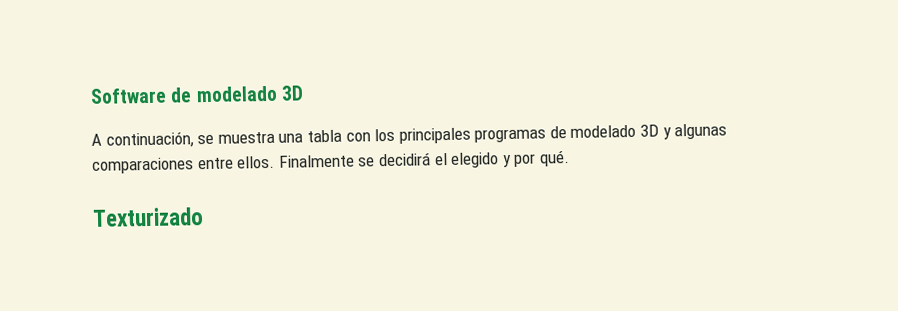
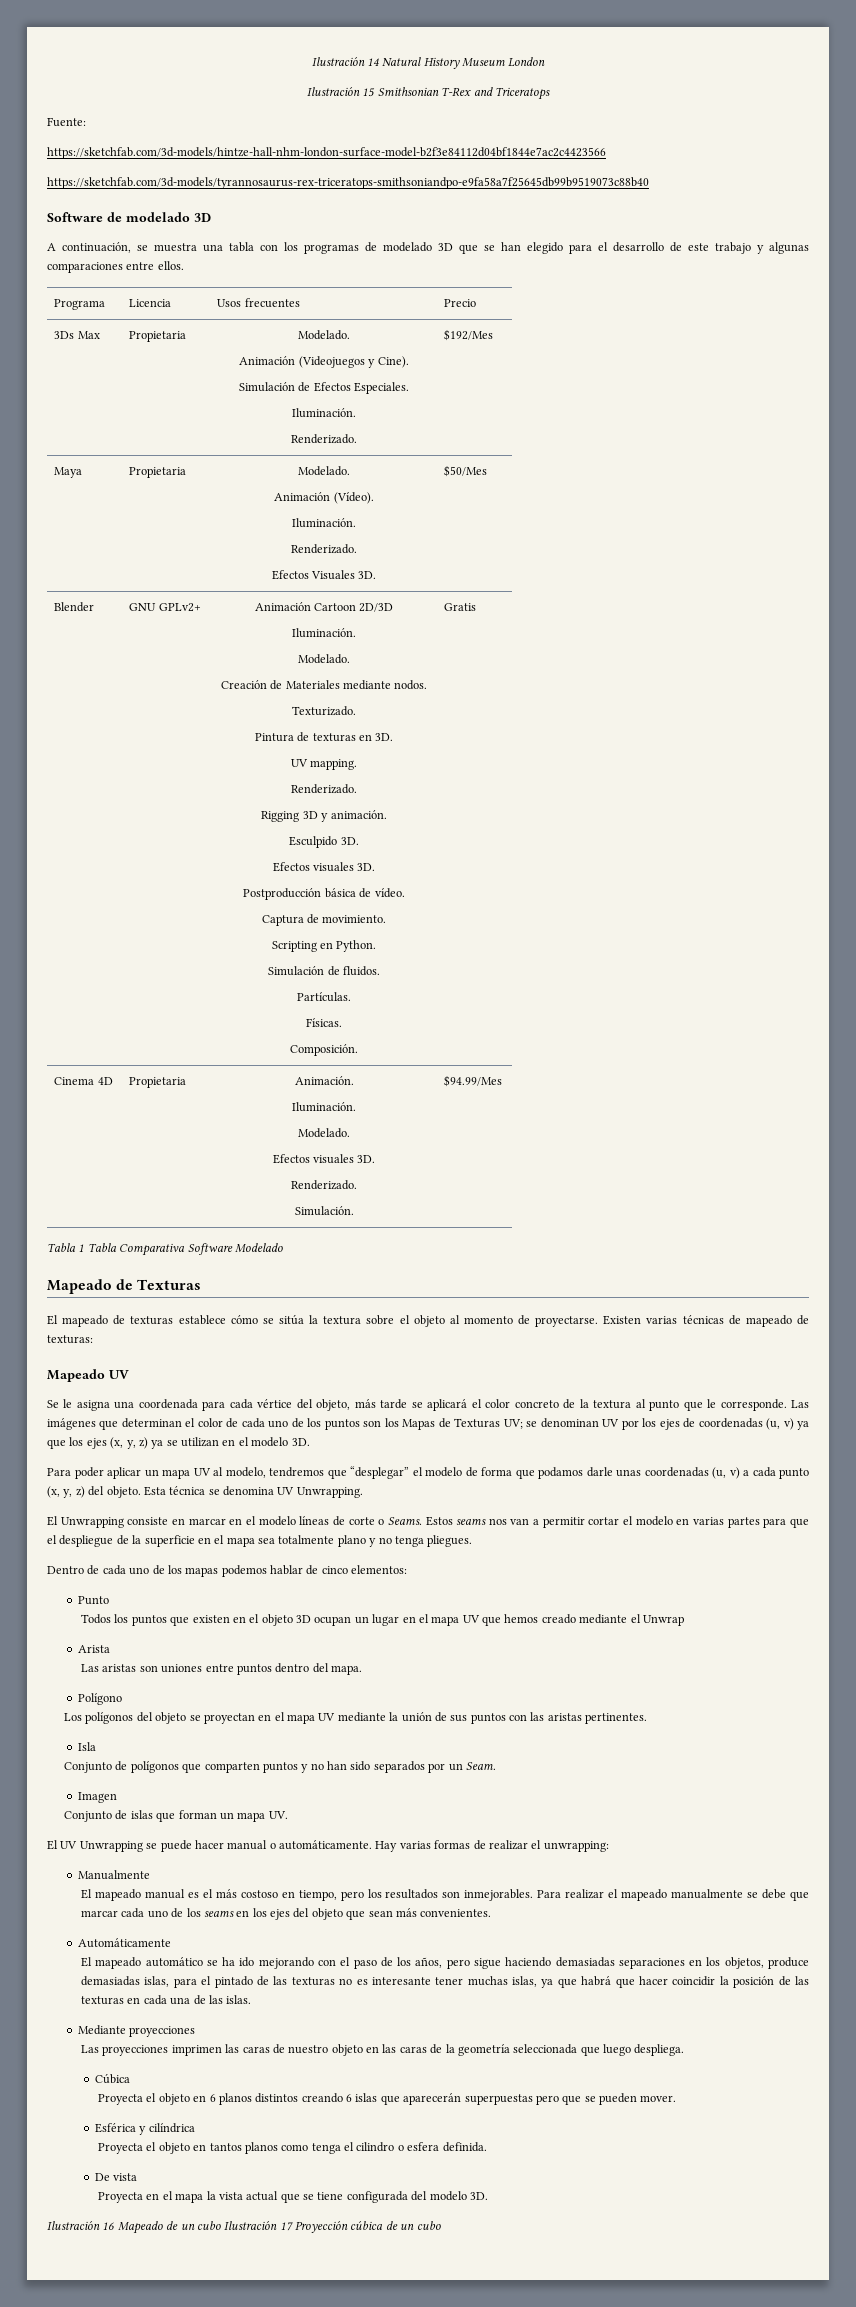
(90, 95) none -> [311,57,546,69] [307,87,550,100] [47,117,86,127] [47,147,606,159] [47,177,649,189] Ilustración 14 Natural History Museum London // Ilustración 15 Smithsonian T-Rex and Triceratops // Fuente: // https://sketchfab.com/3d-models/hintze-hall-nhm-london-surface-model-b2f3e84112d04bf1844e7ac2c4423566 // https://sketchfab.com/3d-models/tyrannosaurus-rex-triceratops-smithsoniandpo-e9fa58a7f25645db99b9519073c88b40 //
[398,127,471,144] principales -> (298, 246) none
(660, 130) none -> [459,242,751,254] que se han elegido para el desarrollo de este trabajo
[277,150,570,168] [92,207,204,227] Finalmente se decidirá el elegido y por qué. // Texturizado -> [54,299,106,310] [129,299,172,307] [217,298,300,308] [444,299,477,307] [54,331,100,339] [129,331,187,342] [298,330,350,340] [239,356,409,368] [238,382,410,394] [292,408,356,418] [291,434,357,444] [444,329,494,341] [54,467,83,478] [129,467,187,478] [298,466,350,476] [274,492,374,504] [292,518,356,528] [291,544,357,554] [271,570,377,580] [444,465,488,477] [54,602,95,612] [129,603,201,612] [254,602,394,612] [292,628,356,638] [298,654,350,664] [220,680,428,690] [292,706,356,716] [254,732,394,742] [290,759,358,770] [291,784,357,794] [261,810,387,822] [289,836,359,848] [272,862,376,872] [243,888,405,900] [261,914,387,926] [271,940,377,952] [268,966,380,976] [297,992,351,1002] [306,1018,342,1027] [290,1044,358,1056] [444,603,477,611] [54,1077,113,1085] [129,1077,187,1088] [294,1076,354,1085] [292,1102,356,1112] [298,1128,350,1138] [272,1154,376,1164] [291,1180,357,1190] [294,1206,354,1216] [444,1075,503,1087] [47,1243,283,1256] [47,1279,202,1294] [47,1314,809,1327] [47,1335,93,1344] [47,1369,129,1382] [47,1399,810,1411] [47,1418,810,1430] [47,1437,310,1449] [47,1466,809,1479] [47,1486,363,1498] [47,1516,810,1528] [47,1535,473,1547] [47,1565,408,1577] [77,1596,109,1605] [81,1614,684,1626] [77,1645,110,1653] [81,1663,363,1675] [77,1693,122,1705] [64,1712,648,1724] [77,1742,96,1751] [64,1761,496,1773] [77,1792,117,1803] [64,1810,288,1822] [47,1840,609,1852] [77,1870,150,1880] [81,1889,809,1901] [81,1908,492,1920] [77,1938,171,1948] [81,1957,809,1969] [81,1976,810,1988] [81,1995,252,2005] [77,2025,196,2037] [81,2044,685,2056] [94,2073,130,2084] [98,2093,677,2105] [94,2123,195,2135] [98,2142,487,2154] [94,2173,138,2181] [98,2191,488,2203] [47,2221,441,2234] // Programa | Licencia | Usos frecuentes | Precio // 3Ds Max | Propietaria | Modelado. // Animación (Videojuegos y Cine). // Simulación de Efectos Especiales. // Iluminación. // Renderizado. | $192/Mes // Maya | Propietaria | Modelado. // Animación (Vídeo). // Iluminación. // Renderizado. // Efectos Visuales 3D. | $50/Mes // Blender | GNU GPLv2+ | Animación Cartoon 2D/3D // Iluminación. // Modelado. // Creación de Materiales mediante nodos. // Texturizado. // Pintura de texturas en 3D. // UV mapping. // Renderizado. // Rigging 3D y animación. // Esculpido 3D. // Efectos visuales 3D. // Postproducción básica de vídeo. // Captura de movimiento. // Scripting en Python. // Simulación de fluidos. // Partículas. // Físicas. // Composición. | Gratis // Cinema 4D | Propietaria | Animación. // Iluminación. // Modelado. // Efectos visuales 3D. // Renderizado. // Simulación. | $94.99/Mes // Tabla 1 Tabla Comparativa Software Modelado // Mapeado de Texturas // El mapeado de texturas establece cómo se sitúa la textura sobre el objeto al momento de proyectarse. Existen varias técnicas de mapeado de texturas: // Mapeado UV // Se le asigna una coordenada para cada vértice del objeto, más tarde se aplicará el color concreto de la textura al punto que le corresponde. Las imágenes que determinan el color de cada uno de los puntos son los Mapas de Texturas UV; se denominan UV por los ejes de coordenadas (u, v) ya que los ejes (x, y, z) ya se utilizan en el modelo 3D. // Para poder aplicar un mapa UV al modelo, tendremos que “desplegar” el modelo de forma que podamos darle unas coordenadas (u, v) a cada punto (x, y, z) del objeto. Esta técnica se denomina UV Unwrapping. // El Unwrapping consiste en marcar en el modelo líneas de corte o Seams. Estos seams nos van a permitir cortar el modelo en varias partes para que el despliegue de la superficie en el mapa sea totalmente plano y no tenga pliegues. // Dentro de cada uno de los mapas podemos hablar de cinco elementos: // Punto // Todos los puntos que existen en el objeto 3D ocupan un lugar en el mapa UV que hemos creado mediante el Unwrap // Arista // Las aristas son uniones entre puntos dentro del mapa. // Polígono // Los polígonos del objeto se proyectan en el mapa UV mediante la unión de sus puntos con las aristas pertinentes. // Isla // Conjunto de polígonos que comparten puntos y no han sido separados por un Seam. // Imagen // Conjunto de islas que forman un mapa UV. // El UV Unwrapping se puede hacer manual o automáticamente. Hay varias formas de realizar el unwrapping: // Manualmente // El mapeado manual es el más costoso en tiempo, pero los resultados son inmejorables. Para realizar el mapeado manualmente se debe que marcar cada uno de los seams en los ejes del objeto que sean más convenientes. // Automáticamente // El mapeado automático se ha ido mejorando con el paso de los años, pero sigue haciendo demasiadas separaciones en los objetos, produce demasiadas islas, para el pintado de las texturas no es interesante tener muchas islas, ya que habrá que hacer coincidir la posición de las texturas en cada una de las islas. // Mediante proyecciones // Las proyecciones imprimen las caras de nuestro objeto en las caras de la geometría seleccionada que luego despliega. // Cúbica // Proyecta el objeto en 6 planos distintos creando 6 islas que aparecerán superpuestas pero que se pueden mover. // Esférica y cilíndrica // Proyecta el objeto en tantos planos como tenga el cilindro o esfera definida. // De vista // Proyecta en el mapa la vista actual que se tiene configurada del modelo 3D. // Ilustración 16 Mapeado de un cubo Ilustración 17 Proyección cúbica de un cubo

